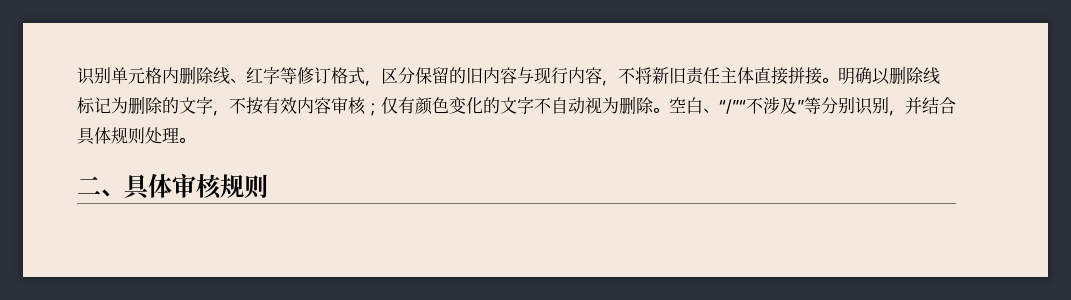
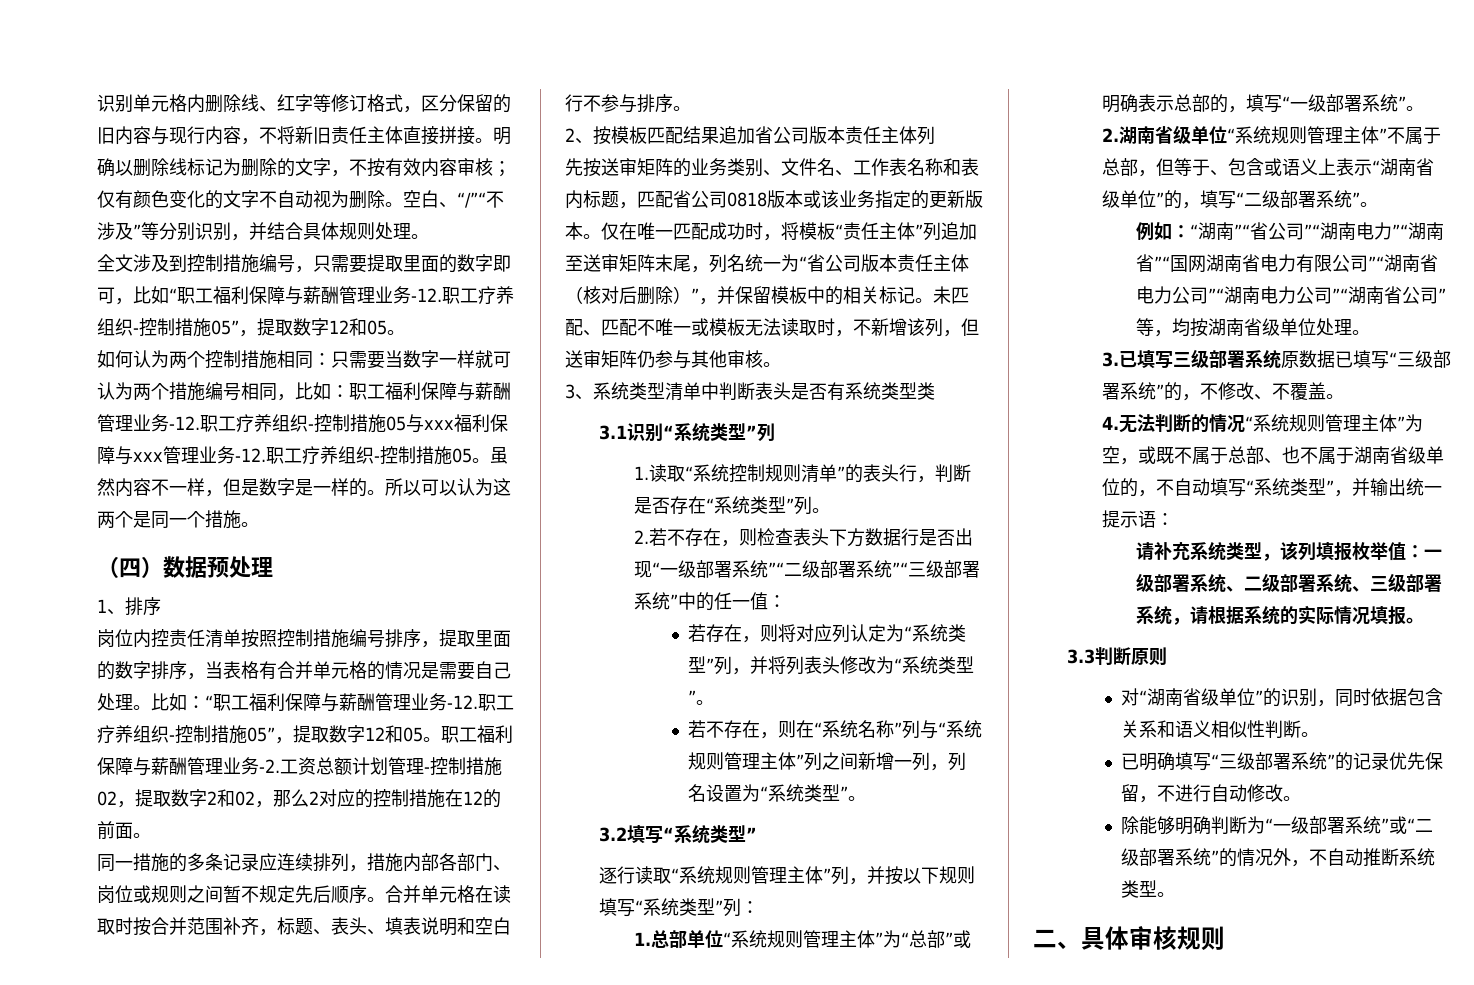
(195, 140) none -> [97,254,511,273] [97,286,514,305] [97,318,405,337] [97,350,511,369] [97,382,511,401] [97,414,508,433] [97,446,508,465] [97,478,511,497] [97,510,259,529] [97,556,273,578] [97,597,161,616] [97,629,511,648] [97,661,511,680] [97,693,514,712] [97,725,513,744] [97,757,502,776] [97,789,501,808] [97,821,151,839] [97,853,511,872] [97,885,511,904] [97,917,511,936] [565,94,691,113] [565,126,935,145] [565,158,979,177] [565,190,983,209] [565,222,977,241] [565,254,969,273] [565,286,969,305] [565,318,979,337] [565,350,781,369] [565,382,935,401] [599,422,776,442] [633,464,971,483] [633,496,830,515] [633,528,973,547] [633,560,980,578] [633,592,786,611] [687,624,966,643] [687,656,974,675] [687,690,714,705] [687,720,982,739] [687,752,966,771] [687,784,866,802] [599,824,758,844] [599,866,976,885] [599,898,760,917] [633,930,971,949] [1101,94,1424,113] [1101,125,1441,144] [1101,158,1434,177] [1101,190,1378,209] [1136,222,1445,240] [1136,254,1439,273] [1136,286,1447,304] [1136,318,1371,337] [1101,349,1451,369] [1101,382,1344,401] [1101,414,1423,433] [1101,446,1444,465] [1101,478,1442,497] [1101,510,1174,528] [1136,541,1443,561] [1136,573,1443,593] [1136,605,1425,625] [1067,647,1168,666] [1121,688,1444,707] [1121,720,1320,738] [1121,752,1444,771] [1121,784,1302,803] [1121,816,1434,835] [1121,848,1436,867] [1121,880,1176,898] // 全文涉及到控制措施编号，只需要提取里面的数字即可，比如“职工福利保障与薪酬管理业务-12.职工疗养组织-控制措施05”，提取数字12和05。 // 如何认为两个控制措施相同：只需要当数字一样就可认为两个措施编号相同，比如：职工福利保障与薪酬管理业务-12.职工疗养组织-控制措施05与xxx福利保障与xxx管理业务-12.职工疗养组织-控制措施05。虽然内容不一样，但是数字是一样的。所以可以认为这两个是同一个措施。 // （四）数据预处理 // 1、排序 // 岗位内控责任清单按照控制措施编号排序，提取里面的数字排序，当表格有合并单元格的情况是需要自己处理。比如：“职工福利保障与薪酬管理业务-12.职工疗养组织-控制措施05”，提取数字12和05。职工福利保障与薪酬管理业务-2.工资总额计划管理-控制措施02，提取数字2和02，那么2对应的控制措施在12的前面。 // 同一措施的多条记录应连续排列，措施内部各部门、岗位或规则之间暂不规定先后顺序。合并单元格在读取时按合并范围补齐，标题、表头、填表说明和空白行不参与排序。 // 2、按模板匹配结果追加省公司版本责任主体列 // 先按送审矩阵的业务类别、文件名、工作表名称和表内标题，匹配省公司0818版本或该业务指定的更新版本。仅在唯一匹配成功时，将模板“责任主体”列追加至送审矩阵末尾，列名统一为“省公司版本责任主体（核对后删除）”，并保留模板中的相关标记。未匹配、匹配不唯一或模板无法读取时，不新增该列，但送审矩阵仍参与其他审核。 // 3、系统类型清单中判断表头是否有系统类型类 // 3.1识别“系统类型”列 // 1.读取“系统控制规则清单”的表头行，判断是否存在“系统类型”列。 // 2.若不存在，则检查表头下方数据行是否出现“一级部署系统”“二级部署系统”“三级部署系统”中的任一值： // 若存在，则将对应列认定为“系统类型”列，并将列表头修改为“系统类型”。 // 若不存在，则在“系统名称”列与“系统规则管理主体”列之间新增一列，列名设置为“系统类型”。 // 3.2填写“系统类型” // 逐行读取“系统规则管理主体”列，并按以下规则填写“系统类型”列： // 1.总部单位“系统规则管理主体”为“总部”或明确表示总部的，填写“一级部署系统”。 // 2.湖南省级单位“系统规则管理主体”不属于总部，但等于、包含或语义上表示“湖南省级单位”的，填写“二级部署系统”。 // 例如：“湖南”“省公司”“湖南电力”“湖南省”“国网湖南省电力有限公司”“湖南省电力公司”“湖南电力公司”“湖南省公司”等，均按湖南省级单位处理。 // 3.已填写三级部署系统原数据已填写“三级部署系统”的，不修改、不覆盖。 // 4.无法判断的情况“系统规则管理主体”为空，或既不属于总部、也不属于湖南省级单位的，不自动填写“系统类型”，并输出统一提示语： // 请补充系统类型，该列填报枚举值：一级部署系统、二级部署系统、三级部署系统，请根据系统的实际情况填报。 // 3.3判断原则 // 对“湖南省级单位”的识别，同时依据包含关系和语义相似性判断。 // 已明确填写“三级部署系统”的记录优先保留，不进行自动修改。 // 除能够明确判断为“一级部署系统”或“二级部署系统”的情况外，不自动推断系统类型。

